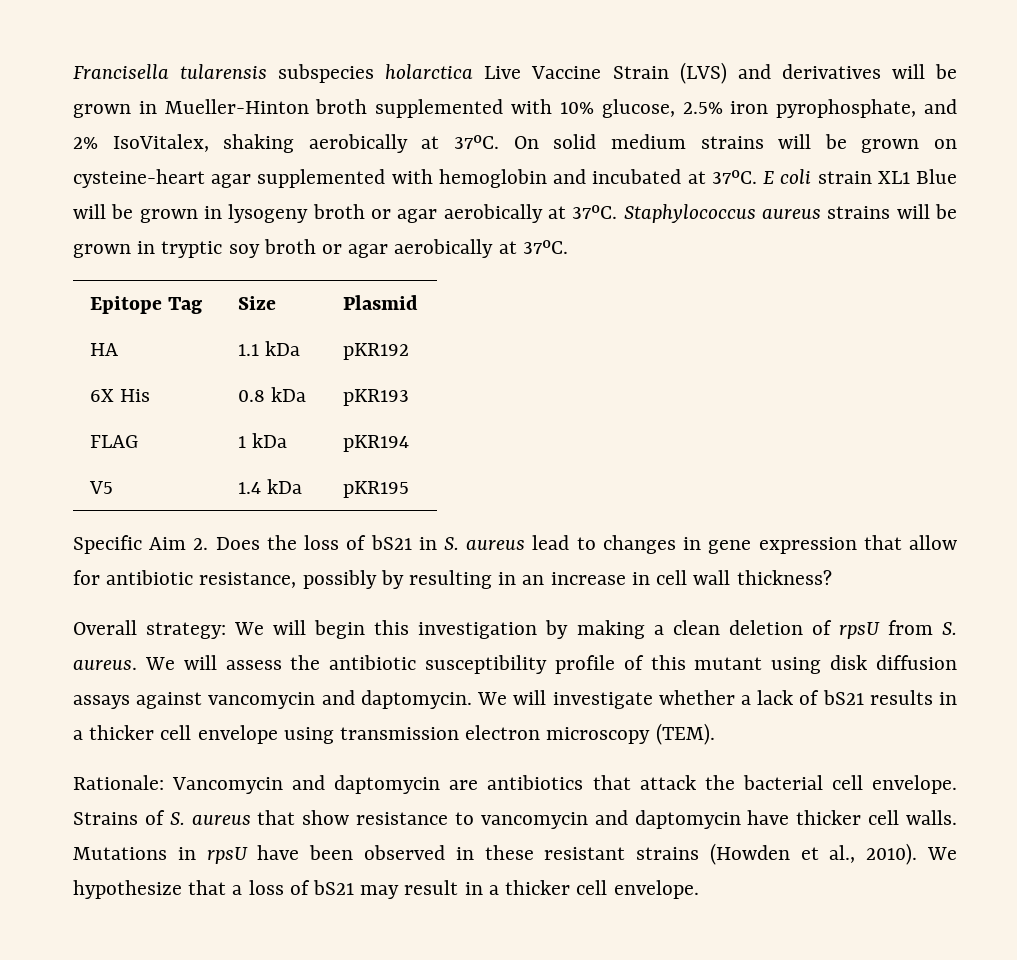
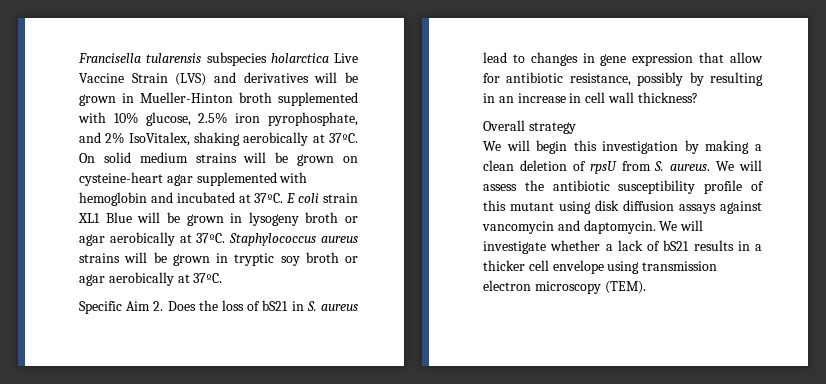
[89,296,203,314] [237,296,276,310] [342,295,418,310] [89,343,118,356] [237,341,301,356] [342,343,409,360] [89,389,151,402] [237,387,307,402] [342,389,409,406] [89,435,138,448] [237,433,288,448] [342,435,409,452] [88,481,113,494] [237,479,303,494] [342,481,409,498] // Epitope Tag | Size | Plasmid // HA | 1.1 kDa | pKR192 // 6X His | 0.8 kDa | pKR193 // FLAG | 1 kDa | pKR194 // V5 | 1.4 kDa | pKR195 -> (223, 278) none
[146,622,227,639] strategy: -> [528,122,576,134] strategy //
[73,775,958,794] [73,810,958,829] [73,843,958,865] [73,880,699,899] // Rationale: Vancomycin and daptomycin are antibiotics that attack the bacterial cell envelope. Strains of S. aureus that show resistance to vancomycin and daptomycin have thicker cell walls. Mutations in rpsU have been observed in these resistant strains (Howden et al., 2010). We hypothesize that a loss of bS21 may result in a thicker cell envelope. -> (646, 287) none

